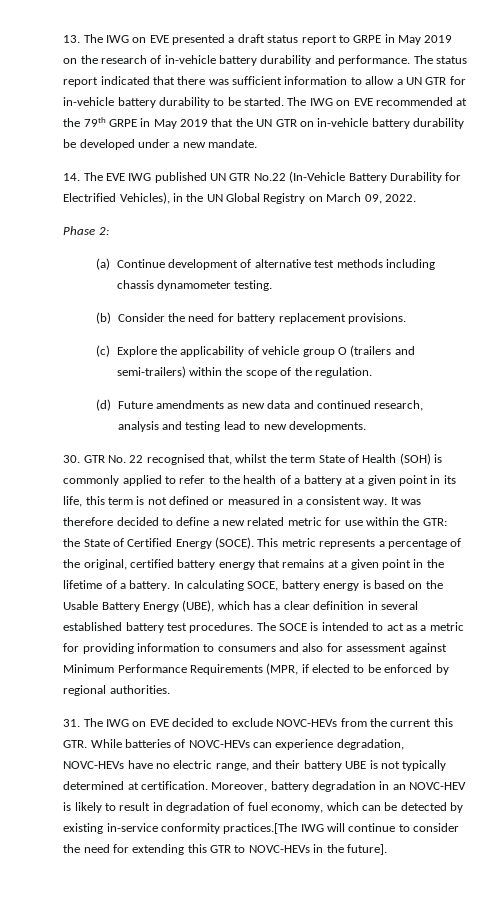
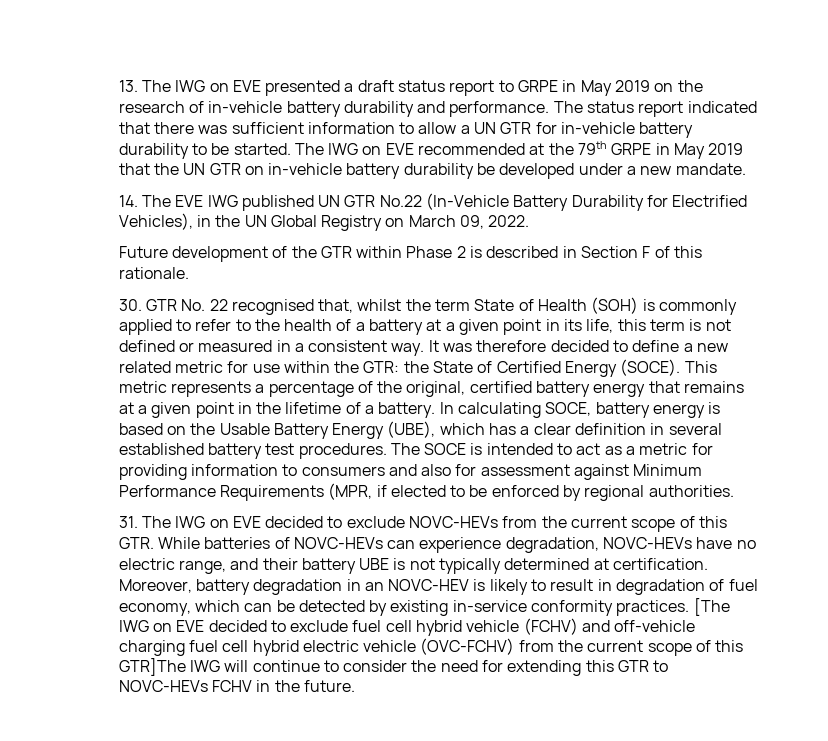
[63,226,109,235] [96,258,435,270] [116,280,273,291] [96,312,406,324] [96,345,415,357] [116,366,372,378] [96,399,424,411] [117,421,366,432] Phase 2: // (a) Continue development of alternative test methods including chassis dynamometer testing. // (b) Consider the need for battery replacement provisions. // (c) Explore the applicability of vehicle group O (trailers and semi-trailers) within the scope of the regulation. // (d) Future amendments as new data and continued research, analysis and testing lead to new developments. -> [118,246,703,262] [118,267,189,279] Future development of the GTR within Phase 2 is described in Section F of this rationale.
(432, 723) none -> [631,516,695,532] scope of
[223,823,298,834] practices.[The -> [616,598,730,616] [118,618,696,636] [118,638,744,656] [118,658,186,676] practices. [The IWG on EVE decided to exclude fuel cell hybrid vehicle (FCHV) and off-vehicle charging fuel cell hybrid electric vehicle (OVC-FCHV) from the current scope of this GTR]The
[313,844,387,855] in the future]. -> [211,680,355,692] FCHV in the future.

